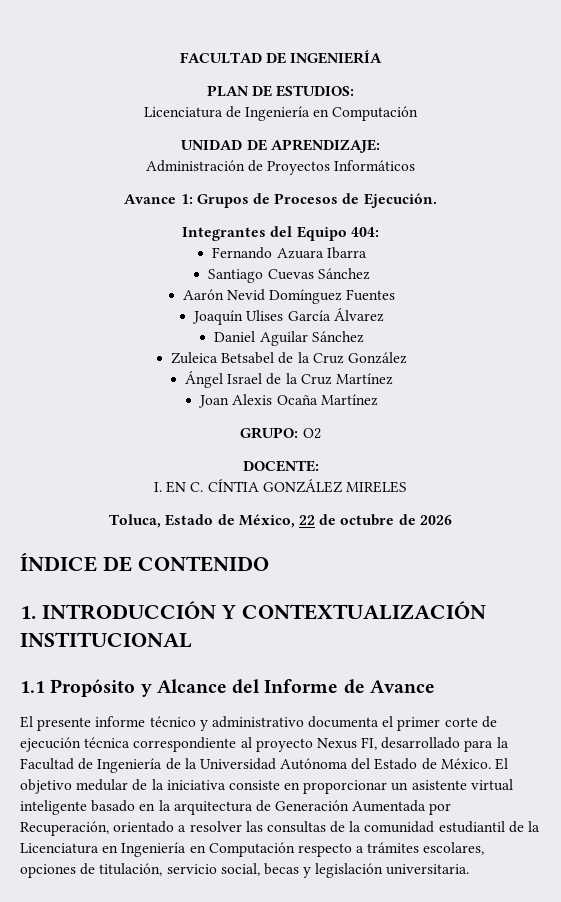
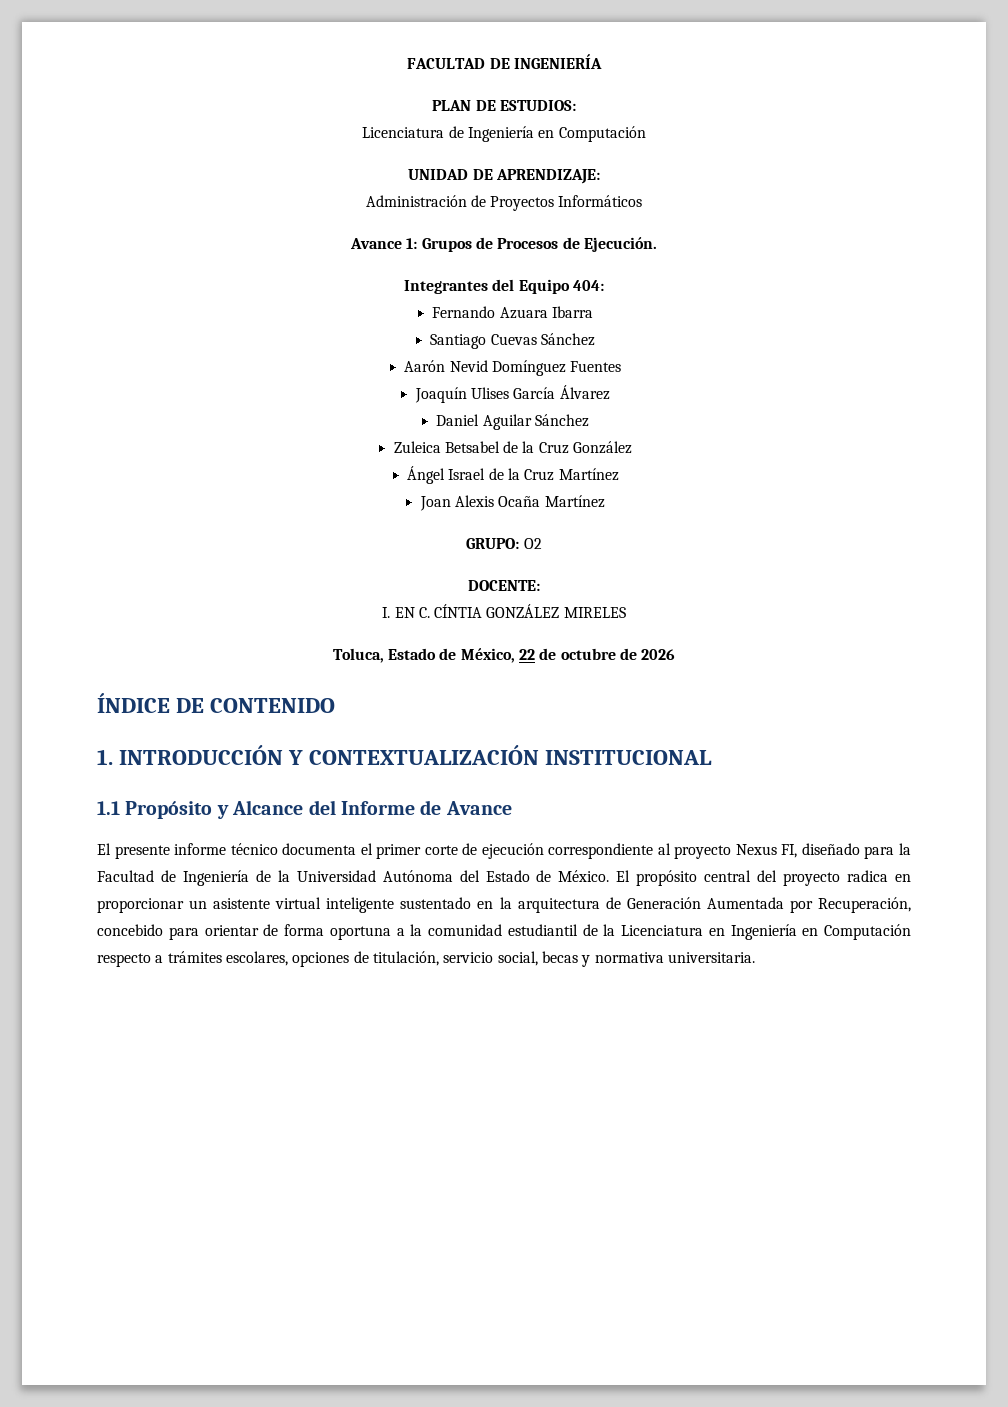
[199,716,304,731] y administrativo -> (278, 849) none
[84,737,131,748] técnica -> (544, 851) none
[381,737,461,749] desarrollado -> [801,843,860,855] diseñado
[20,779,280,794] objetivo medular de la iniciativa consiste -> [636,870,889,886] propósito central del proyecto radica
[91,800,136,812] basado -> [400,897,472,909] sustentado
[113,821,346,833] orientado a resolver las consultas de -> [97,924,405,940] concebido para orientar de forma oportuna a
[315,863,384,878] legislación -> [594,952,664,963] normativa

